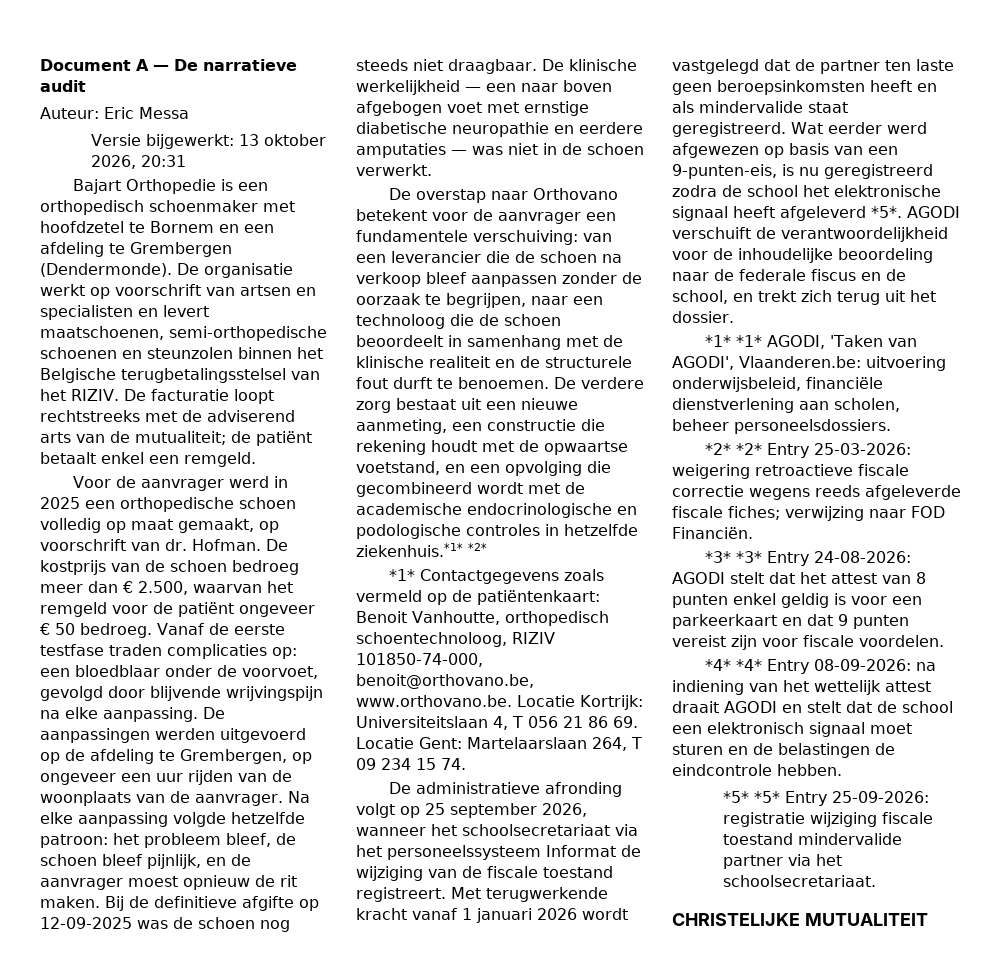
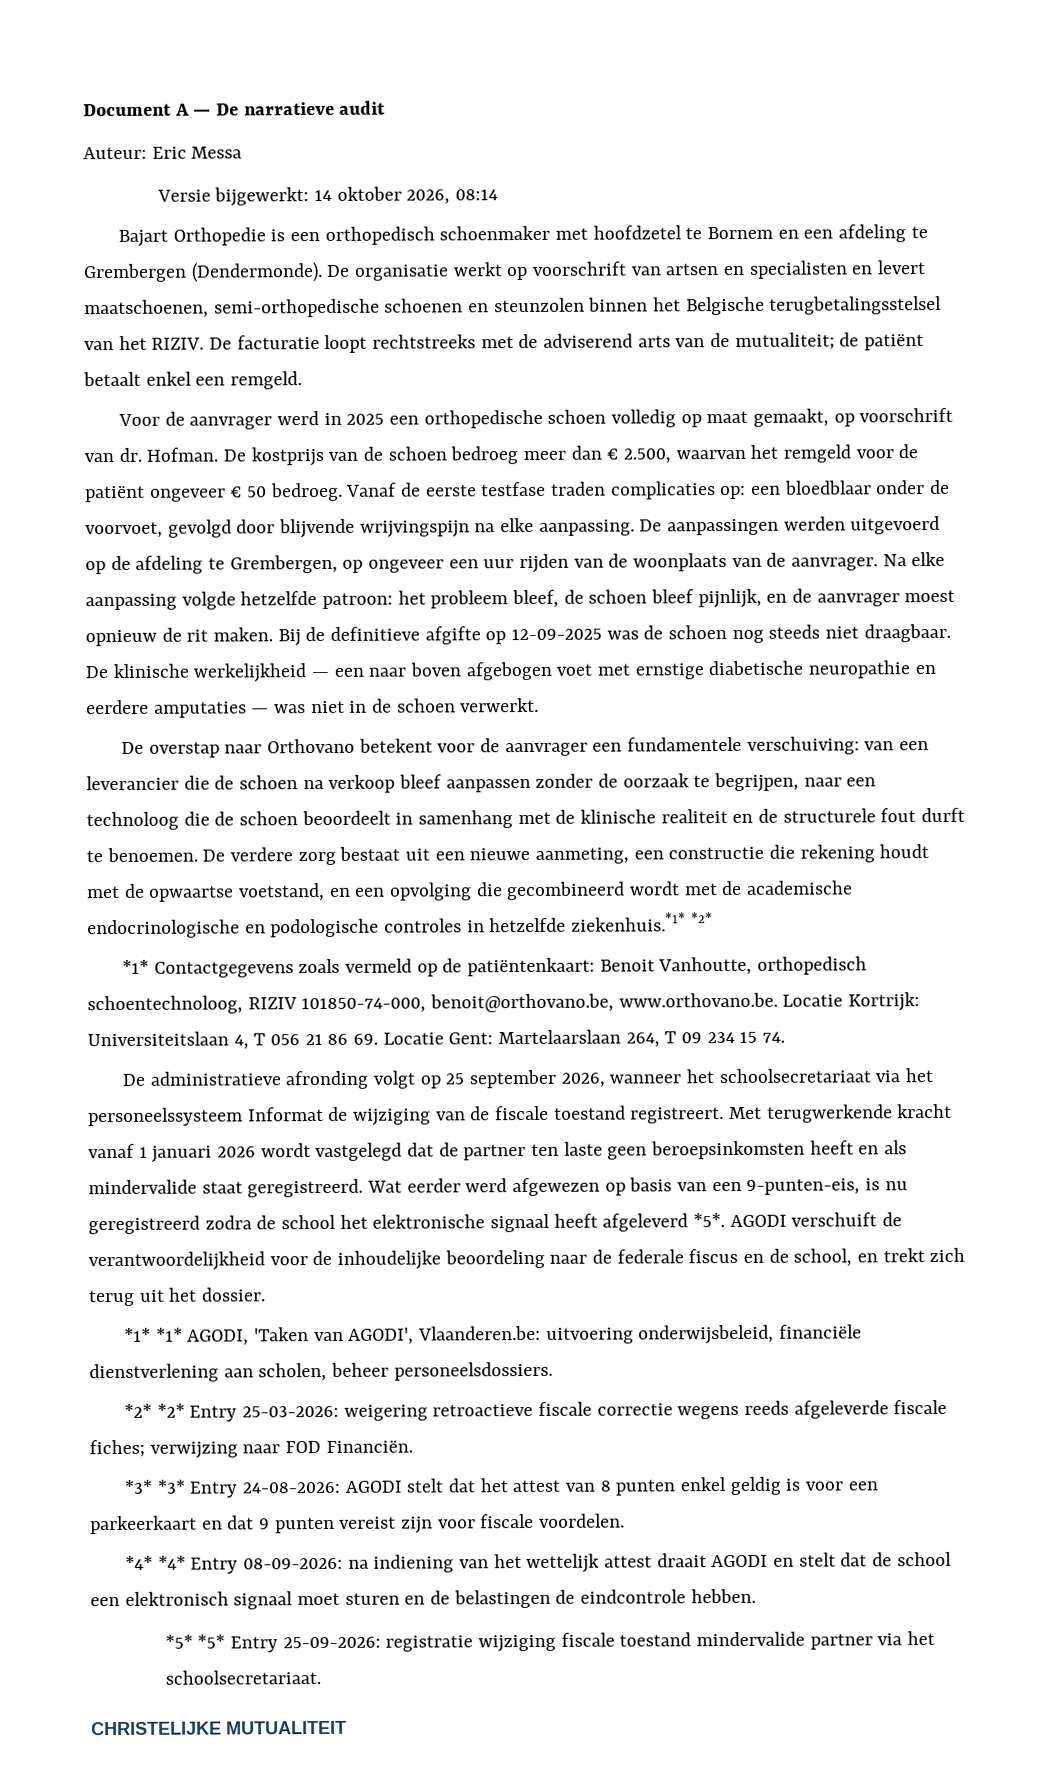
[239,134,260,146] 13 -> [314,189,333,202] 14
[141,155,187,167] 20:31 -> [455,189,499,201] 08:14

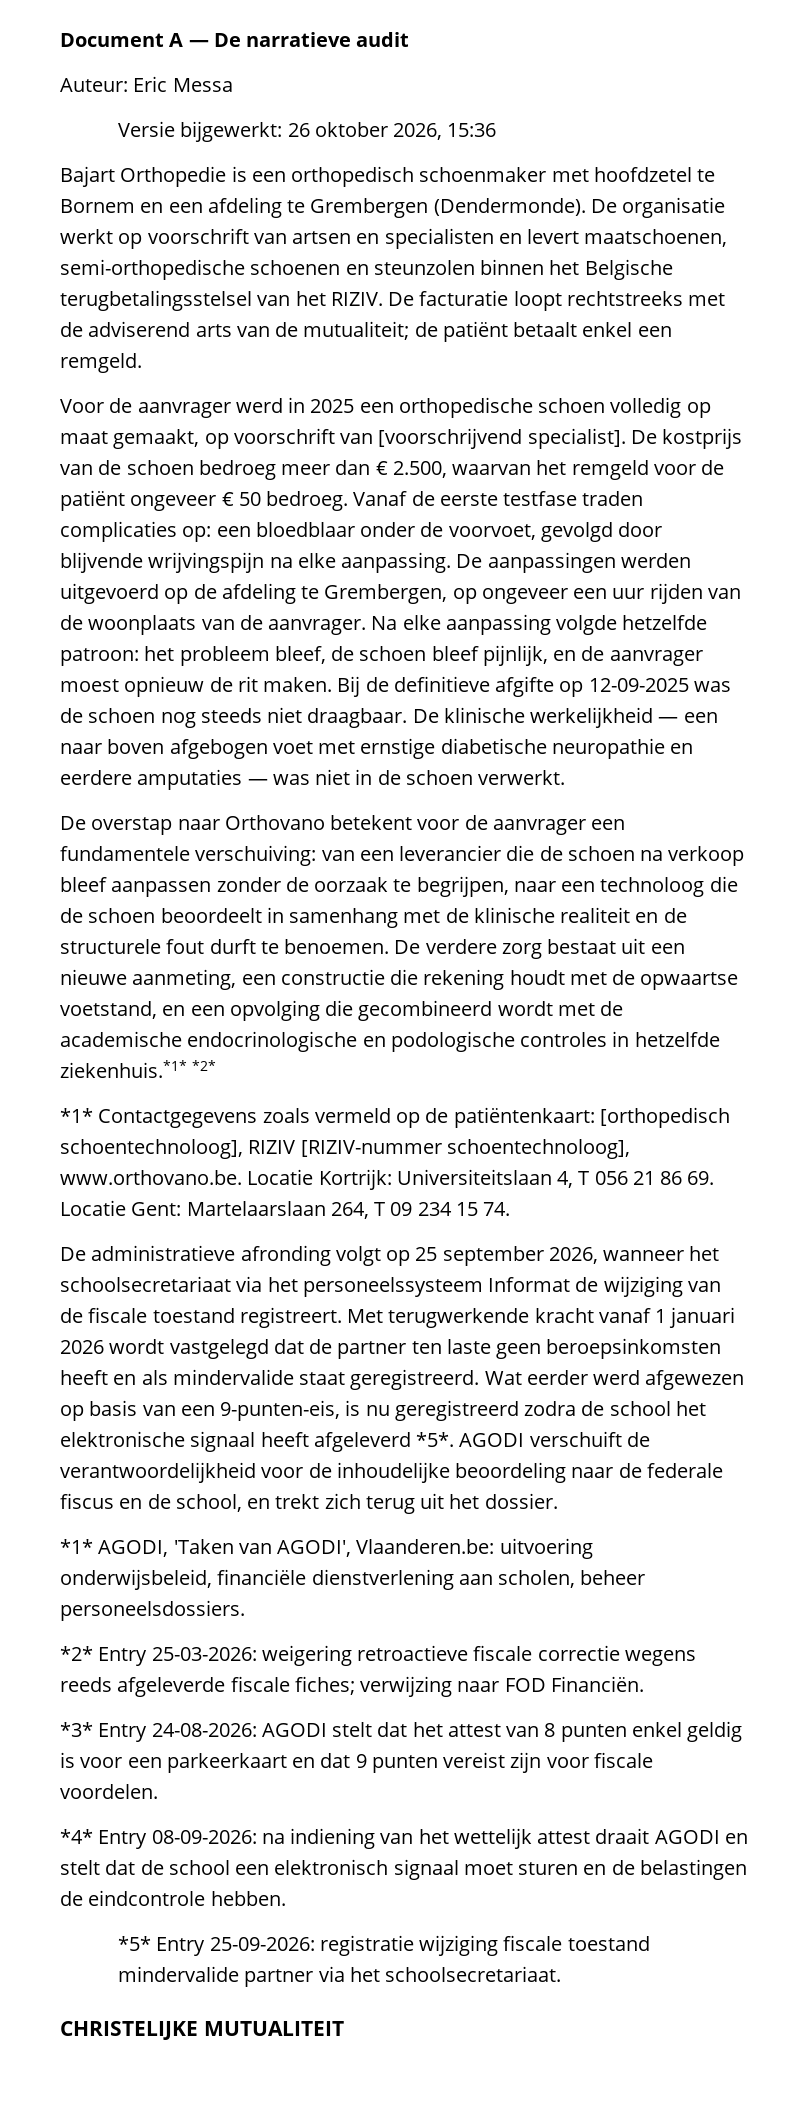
[314,189,333,202] 14 -> [287,123,310,137] 26
[455,189,499,201] 08:14 -> [447,123,497,137] 15:36
[118,447,219,462] dr. Hofman. -> [378,428,626,449] [voorschrijvend specialist].
[599,956,867,976] [87,993,615,1015] Benoit Vanhoutte, orthopedisch schoentechnoloog, RIZIV 101850-74-000, benoit@orthovano.be, -> [599,1107,730,1128] [60,1139,630,1159] [orthopedisch schoentechnoloog], RIZIV [RIZIV-nummer schoentechnoloog],
[155,1327,183,1342] *1* -> (93, 1546) none
[156,1403,185,1418] *2* -> (93, 1653) none
[156,1479,185,1494] *3* -> (93, 1729) none
[157,1555,186,1570] *4* -> (93, 1836) none
[197,1634,226,1649] *5* -> (152, 1943) none

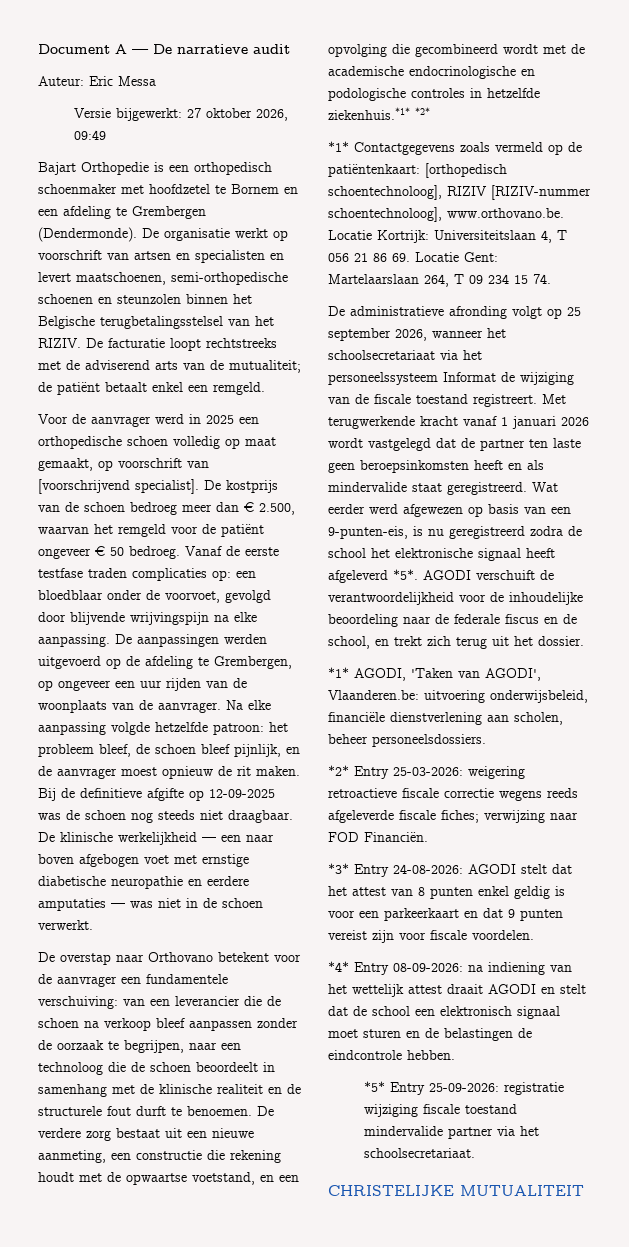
[287,123,310,137] 26 -> [187,108,202,118] 27
[447,123,497,137] 15:36 -> [74,130,107,140] 09:49

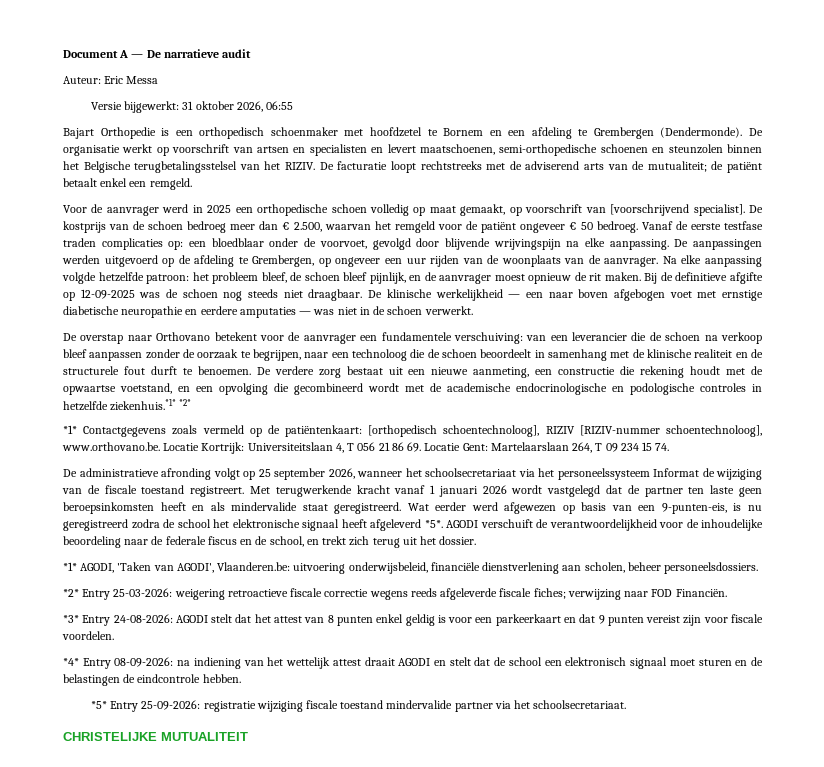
[187,108,202,118] 27 -> [182,101,194,110] 31
[74,130,107,140] 09:49 -> [265,101,293,110] 06:55

